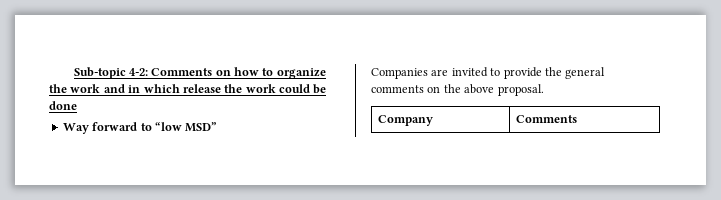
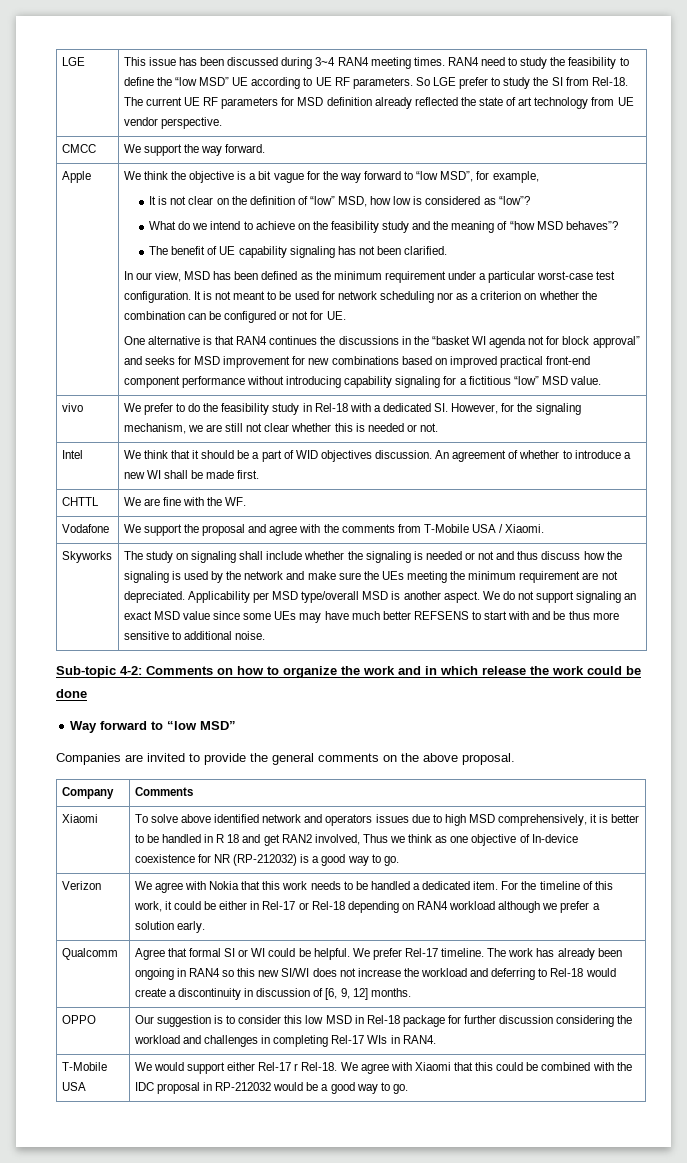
(73, 73) none -> [61,57,85,66] [123,57,629,69] [123,77,628,89] [123,97,634,109] [123,117,222,129] [61,144,96,153] [123,144,266,156] [61,171,91,183] [123,171,539,183] [149,196,530,207] [149,221,618,233] [149,246,448,258] [123,271,616,283] [123,291,597,303] [123,311,346,323] [123,336,640,348] [123,356,591,368] [123,376,602,388] [61,403,83,412] [123,403,581,415] [123,423,439,434] [61,450,83,459] [123,450,631,462] [123,470,260,479] [61,497,99,506] [123,497,247,506] [61,524,109,533] [123,524,545,536] [61,551,112,563] [123,551,622,563] [123,571,618,583] [123,591,637,603] [123,611,619,623] [123,631,266,640] LGE | This issue has been discussed during 3~4 RAN4 meeting times. RAN4 need to study the feasibility to define the “low MSD” UE according to UE RF parameters. So LGE prefer to study the SI from Rel-18. The current UE RF parameters for MSD definition already reflected the state of art technology from UE vendor perspective. // CMCC | We support the way forward. // Apple | We think the objective is a bit vague for the way forward to “low MSD”, for example, // It is not clear on the definition of “low” MSD, how low is considered as “low”? // What do we intend to achieve on the feasibility study and the meaning of “how MSD behaves”? // The benefit of UE capability signaling has not been clarified. // In our view, MSD has been defined as the minimum requirement under a particular worst-case test configuration. It is not meant to be used for network scheduling nor as a criterion on whether the combination can be configured or not for UE. // One alternative is that RAN4 continues the discussions in the “basket WI agenda not for block approval” and seeks for MSD improvement for new combinations based on improved practical front-end component performance without introducing capability signaling for a fictitious “low” MSD value. // vivo | We prefer to do the feasibility study in Rel-18 with a dedicated SI. However, for the signaling mechanism, we are still not clear whether this is needed or not. // Intel | We think that it should be a part of WID objectives discussion. An agreement of whether to introduce a new WI shall be made first. // CHTTL | We are fine with the WF. // Vodafone | We support the proposal and agree with the comments from T-Mobile USA / Xiaomi. // Skyworks | The study on signaling shall include whether the signaling is needed or not and thus discuss how the signaling is used by the network and make sure the UEs meeting the minimum requirement are not depreciated. Applicability per MSD type/overall MSD is another aspect. We do not support signaling an exact MSD value since some UEs may have much better REFSENS to start with and be thus more sensitive to additional noise. //
(578, 119) none -> [61,814,98,823] [134,814,640,826] [134,834,578,846] [134,854,399,866] [61,881,101,890] [134,881,613,893] [133,901,600,913] [134,921,205,933] [61,948,118,960] [134,948,622,960] [134,968,616,980] [134,988,411,1000] [61,1015,96,1024] [134,1015,633,1027] [133,1035,436,1047] [61,1062,107,1071] [61,1082,86,1091] [134,1062,632,1074] [134,1082,408,1094] // Xiaomi | To solve above identified network and operators issues due to high MSD comprehensively, it is better to be handled in R 18 and get RAN2 involved, Thus we think as one objective of In-device coexistence for NR (RP-212032) is a good way to go. // Verizon | We agree with Nokia that this work needs to be handled a dedicated item. For the timeline of this work, it could be either in Rel-17 or Rel-18 depending on RAN4 workload although we prefer a solution early. // Qualcomm | Agree that formal SI or WI could be helpful. We prefer Rel-17 timeline. The work has already been ongoing in RAN4 so this new SI/WI does not increase the workload and deferring to Rel-18 would create a discontinuity in discussion of [6, 9, 12] months. // OPPO | Our suggestion is to consider this low MSD in Rel-18 package for further discussion considering the workload and challenges in completing Rel-17 WIs in RAN4. // T-Mobile USA | We would support either Rel-17 r Rel-18. We agree with Xiaomi that this could be combined with the IDC proposal in RP-212032 would be a good way to go.

